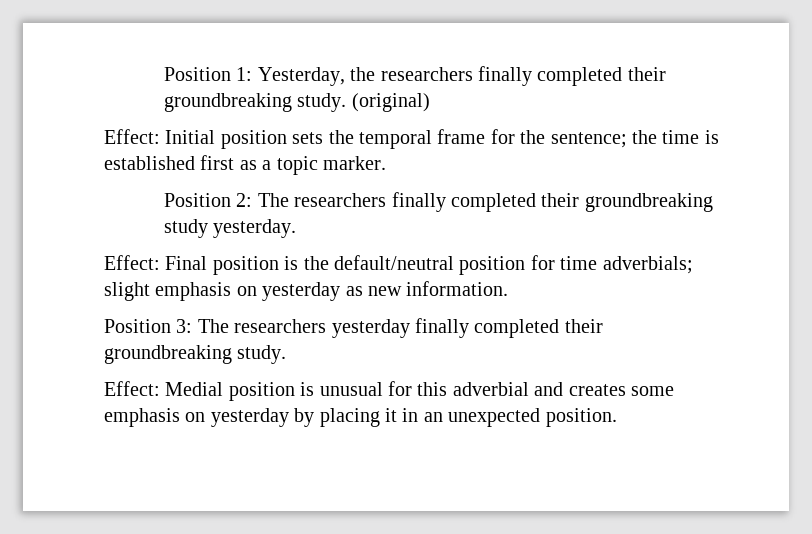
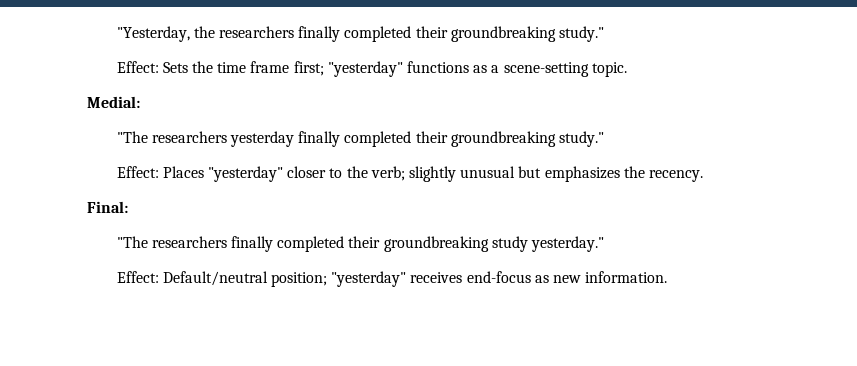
[164,67,345,86] Position 1: Yesterday, -> [116,26,190,42] "Yesterday,
[297,93,430,112] [104,129,719,149] [104,155,386,175] [164,193,289,207] study. (original) // Effect: Initial position sets the temporal frame for the sentence; the time is established first as a topic marker. // Position 2: The -> [558,26,604,42] [116,61,627,77] [86,96,140,108] [116,131,604,147] [116,166,703,182] [86,201,128,213] [116,236,148,248] study." // Effect: Sets the time frame first; "yesterday" functions as a scene-setting topic. // Medial: // "The researchers yesterday finally completed their groundbreaking study." // Effect: Places "yesterday" closer to the verb; slightly unusual but emphasizes the recency. // Final: // "The
[213,219,297,238] [104,255,693,275] [104,281,509,301] [104,318,603,338] [104,345,287,364] [104,381,674,401] [104,408,617,427] yesterday. // Effect: Final position is the default/neutral position for time adverbials; slight emphasis on yesterday as new information. // Position 3: The researchers yesterday finally completed their groundbreaking study. // Effect: Medial position is unusual for this adverbial and creates some emphasis on yesterday by placing it in an unexpected position. -> [530,236,604,252] [116,271,668,287] yesterday." // Effect: Default/neutral position; "yesterday" receives end-focus as new information.

